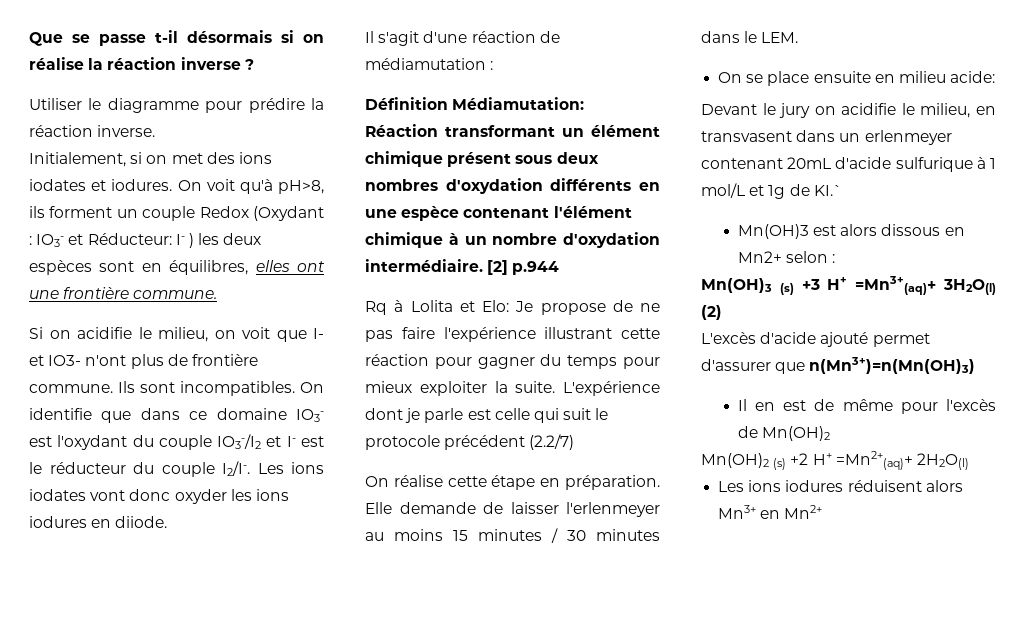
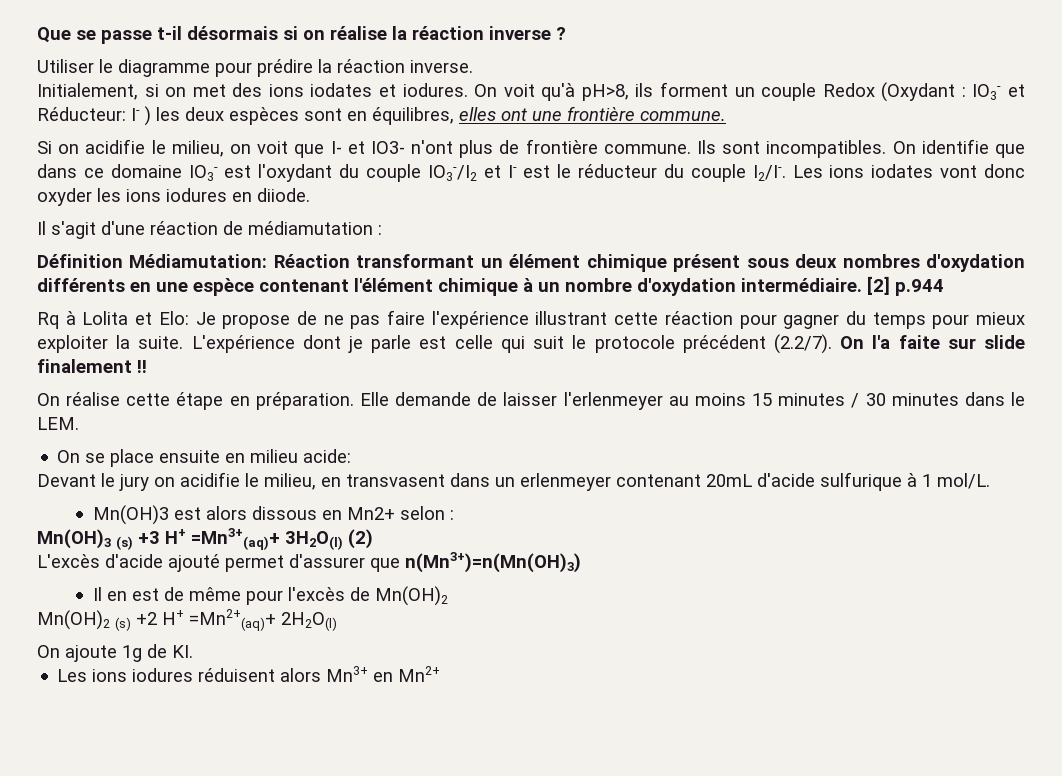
[529,434,575,450] (2.2/7) -> [773,334,1025,354] [37,359,147,373] (2.2/7). On l'a faite sur slide finalement !!
[701,183,842,199] mol/L et 1g de KI.` -> [937,473,990,489] mol/L.
(969, 461) none -> [37,644,193,662] // On ajoute 1g de KI.

